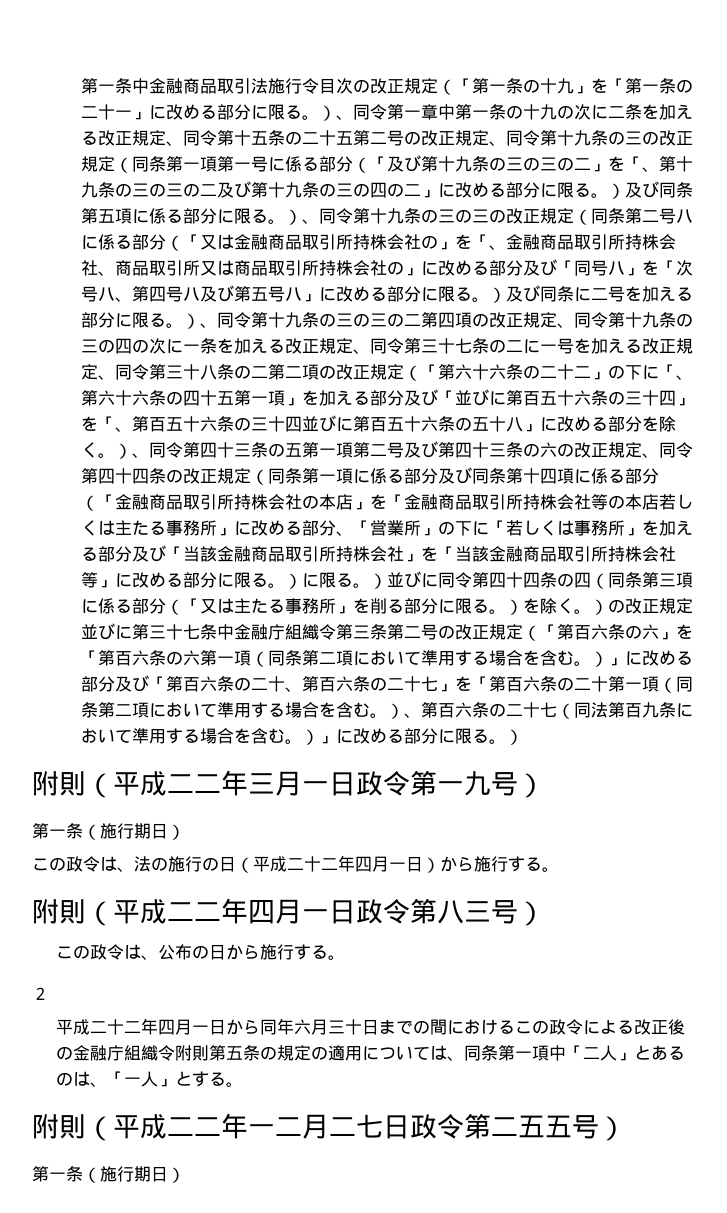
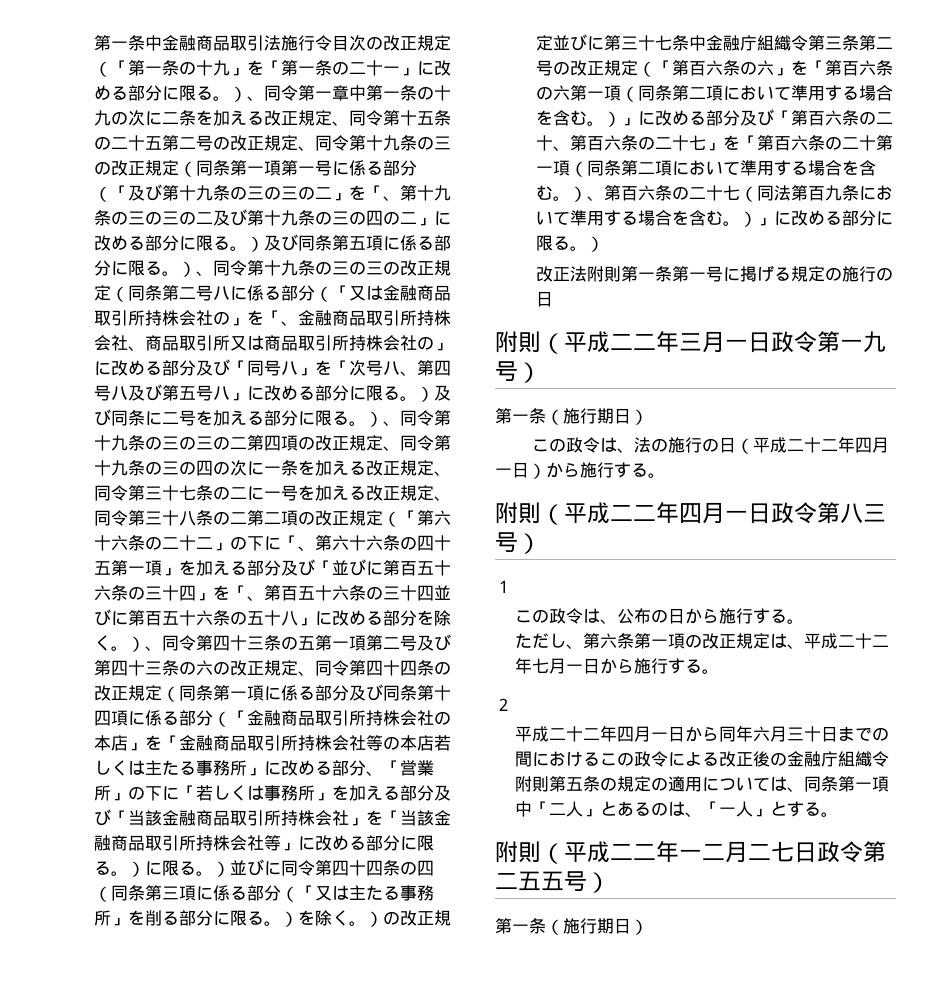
(523, 737) none -> [535,265,893,282] [535,291,553,307] // 改正法附則第一条第一号に掲げる規定の施行の日
(545, 913) none -> [495,580,512,593] // １
(346, 957) none -> [515,633,890,649] [515,657,720,674] // ただし、第六条第一項の改正規定は、平成二十二年七月一日から施行する。

